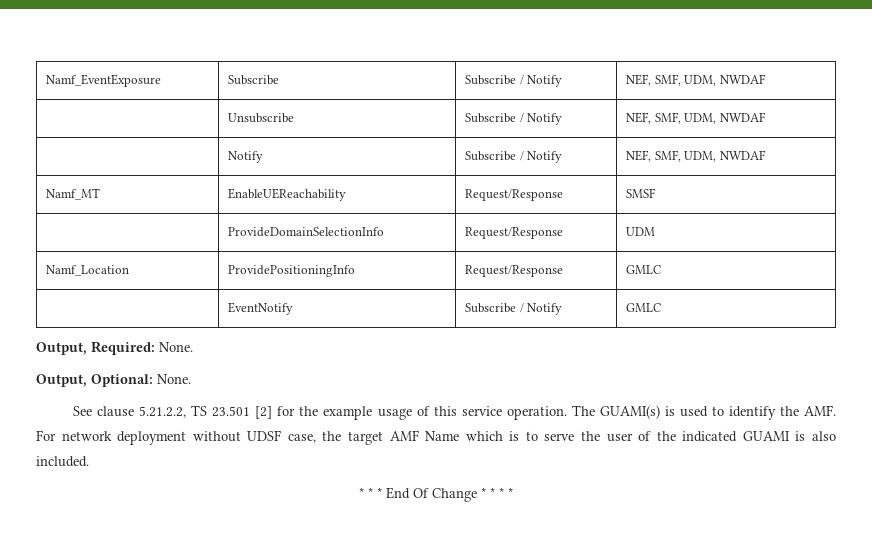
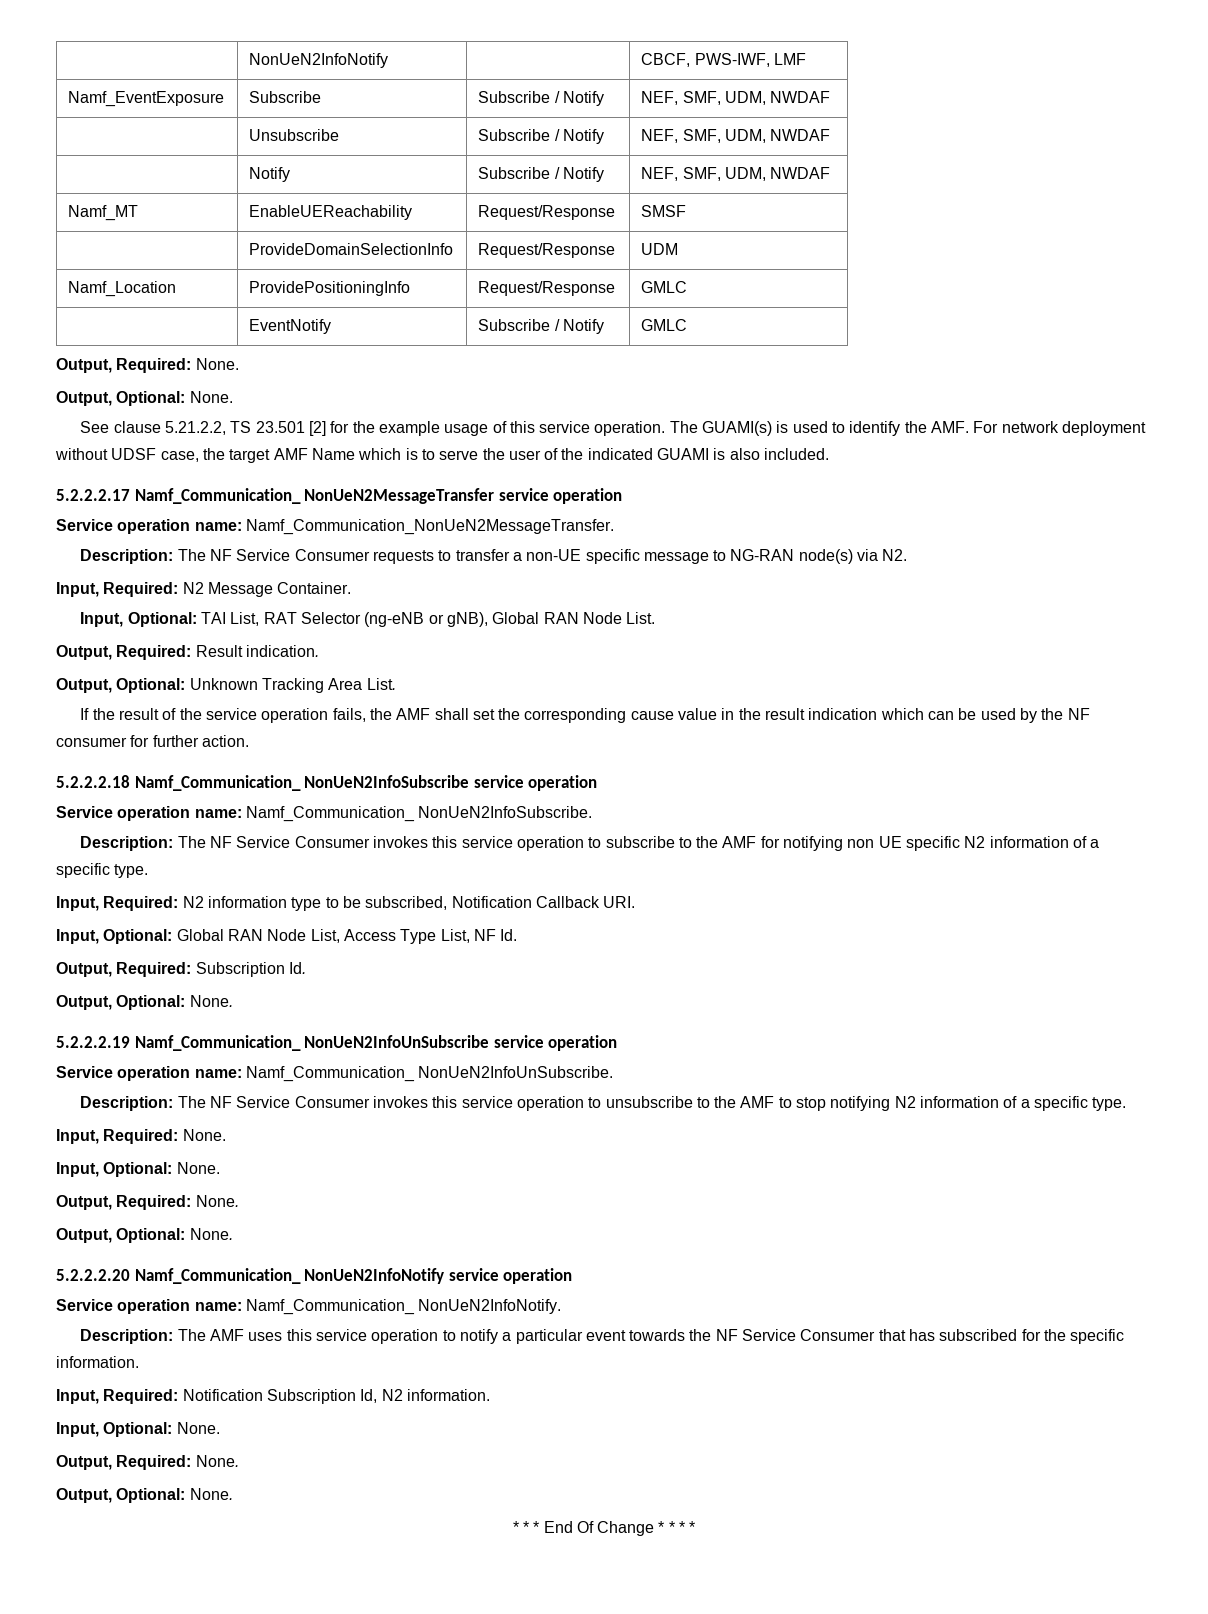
(46, 80) none -> [249,53,389,68] [641,53,806,67] | NonUeN2InfoNotify | | CBCF, PWS-IWF, LMF //
(89, 461) none -> [56,488,623,504] [56,519,614,535] [80,549,908,564] [56,582,352,597] [80,612,656,627] [56,645,319,660] [56,678,396,693] [80,708,1090,723] [56,735,249,747] [56,775,598,791] [56,806,593,822] [80,836,1100,851] [56,863,149,878] [56,896,636,911] [56,929,518,944] [56,962,306,977] [56,995,233,1010] [56,1035,618,1051] [56,1066,614,1082] [80,1096,1127,1111] [56,1129,226,1144] [56,1162,220,1177] [56,1195,239,1210] [56,1228,233,1243] [56,1268,573,1284] [56,1299,562,1315] [80,1329,1125,1344] [56,1356,139,1368] [56,1389,490,1404] [56,1422,220,1437] [56,1455,239,1470] [56,1488,233,1503] // 5.2.2.2.17 Namf_Communication_ NonUeN2MessageTransfer service operation // Service operation name: Namf_Communication_NonUeN2MessageTransfer. // Description: The NF Service Consumer requests to transfer a non-UE specific message to NG-RAN node(s) via N2. // Input, Required: N2 Message Container. // Input, Optional: TAI List, RAT Selector (ng-eNB or gNB), Global RAN Node List. // Output, Required: Result indication. // Output, Optional: Unknown Tracking Area List. // If the result of the service operation fails, the AMF shall set the corresponding cause value in the result indication which can be used by the NF consumer for further action. // 5.2.2.2.18 Namf_Communication_ NonUeN2InfoSubscribe service operation // Service operation name: Namf_Communication_ NonUeN2InfoSubscribe. // Description: The NF Service Consumer invokes this service operation to subscribe to the AMF for notifying non UE specific N2 information of a specific type. // Input, Required: N2 information type to be subscribed, Notification Callback URI. // Input, Optional: Global RAN Node List, Access Type List, NF Id. // Output, Required: Subscription Id. // Output, Optional: None. // 5.2.2.2.19 Namf_Communication_ NonUeN2InfoUnSubscribe service operation // Service operation name: Namf_Communication_ NonUeN2InfoUnSubscribe. // Description: The NF Service Consumer invokes this service operation to unsubscribe to the AMF to stop notifying N2 information of a specific type. // Input, Required: None. // Input, Optional: None. // Output, Required: None. // Output, Optional: None. // 5.2.2.2.20 Namf_Communication_ NonUeN2InfoNotify service operation // Service operation name: Namf_Communication_ NonUeN2InfoNotify. // Description: The AMF uses this service operation to notify a particular event towards the NF Service Consumer that has subscribed for the specific information. // Input, Required: Notification Subscription Id, N2 information. // Input, Optional: None. // Output, Required: None. // Output, Optional: None.

